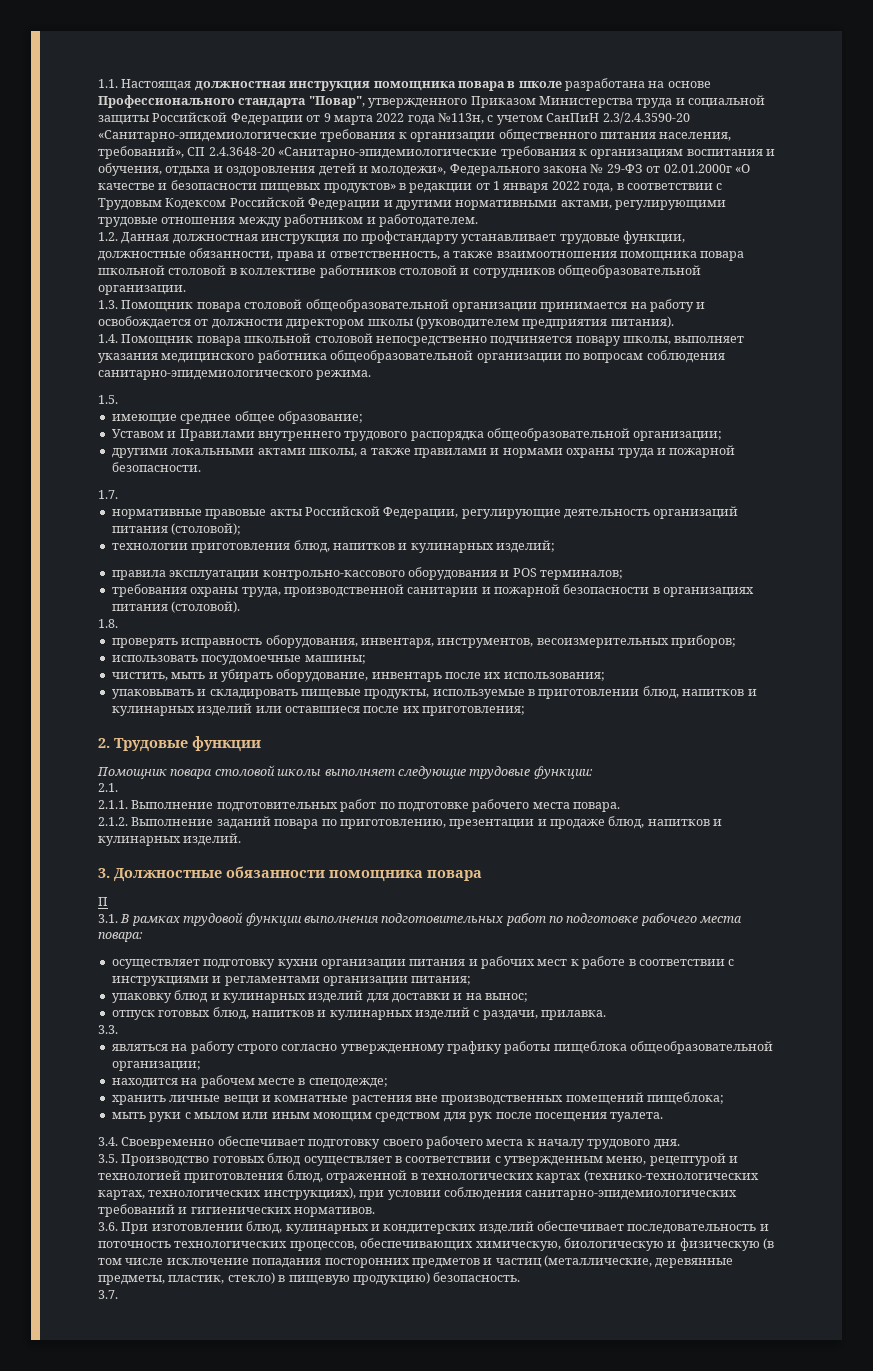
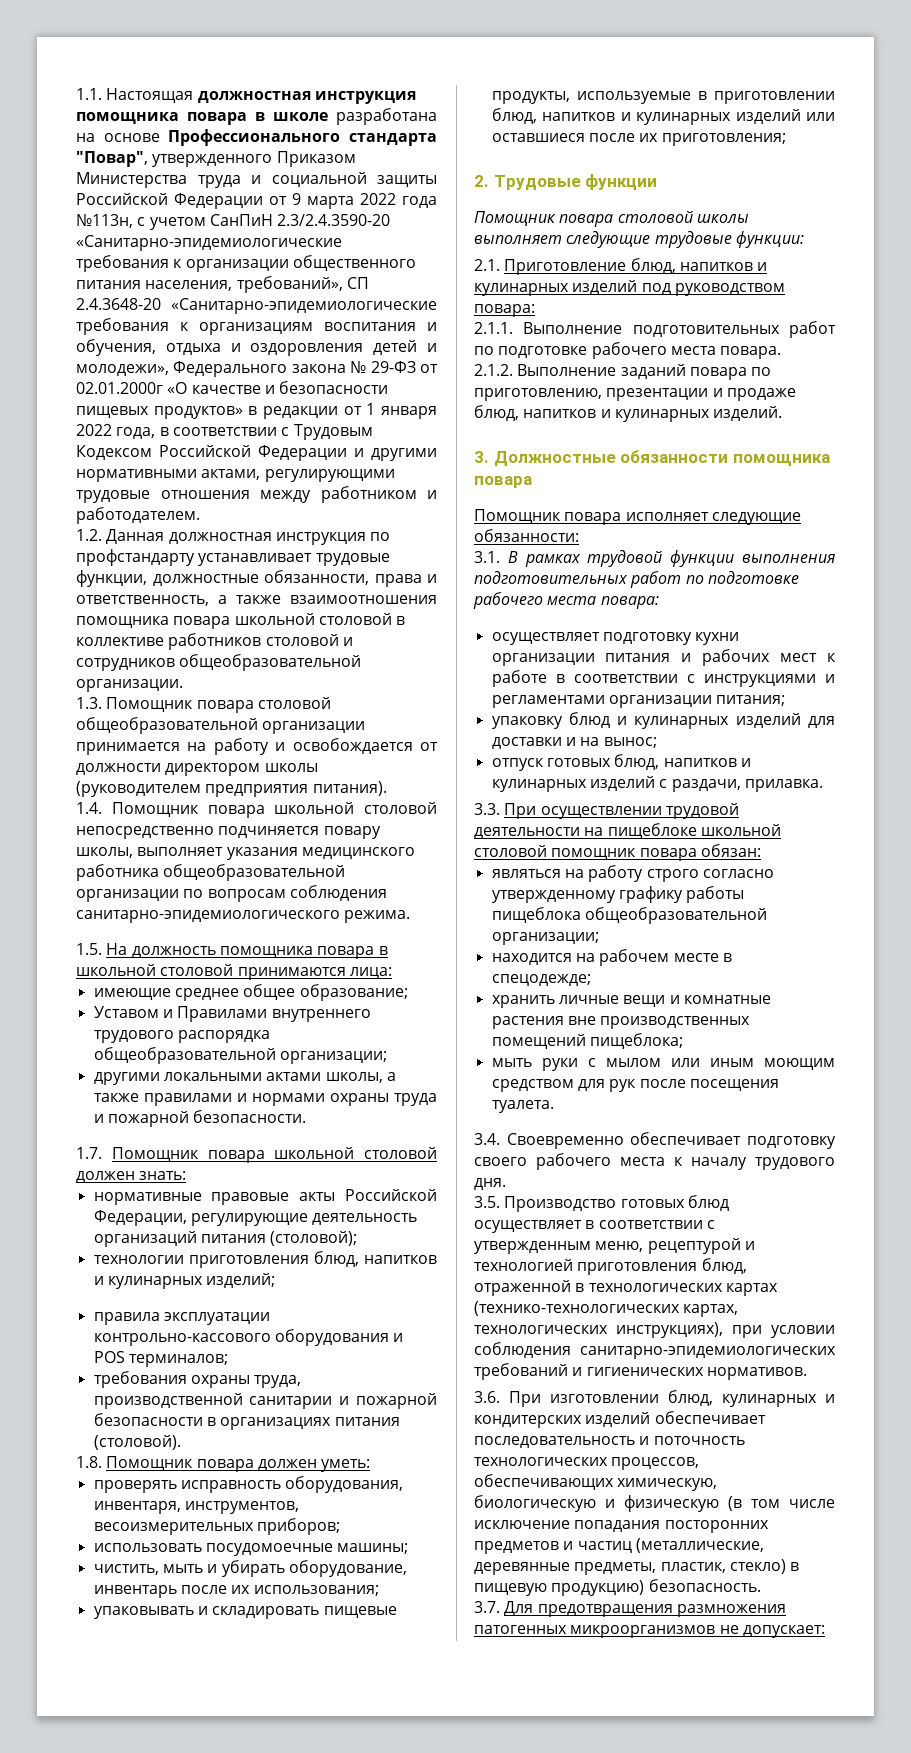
(118, 399) none -> [106,943,388,959] [76,964,392,980] На должность помощника повара в школьной столовой принимаются лица:
(118, 494) none -> [111,1147,437,1163] [76,1171,187,1183] Помощник повара школьной столовой должен знать:
(118, 623) none -> [106,1456,371,1472] Помощник повара должен уметь:
(118, 787) none -> [504,258,768,275] [474,280,785,296] [474,304,535,317] Приготовление блюд, напитков и кулинарных изделий под руководством повара:
[98,897,108,906] П -> [474,509,801,525] [474,529,579,542] Помощник повара исполняет следующие обязанности:
(118, 1029) none -> [504,803,739,819] [474,823,781,839] [474,844,761,861] При осуществлении трудовой деятельности на пищеблоке школьной столовой помощник повара обязан:
(118, 1294) none -> [504,1601,786,1617] [474,1625,825,1638] Для предотвращения размножения патогенных микроорганизмов не допускает:

